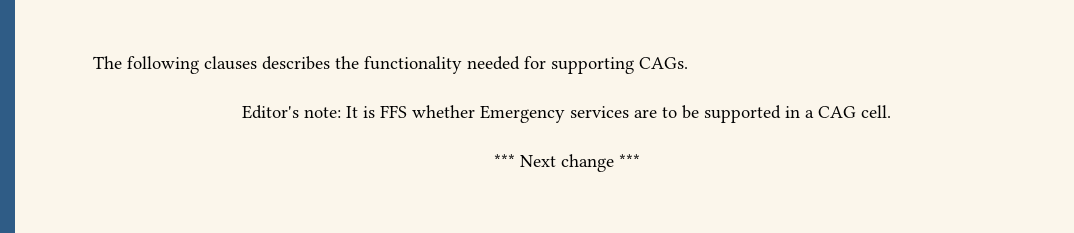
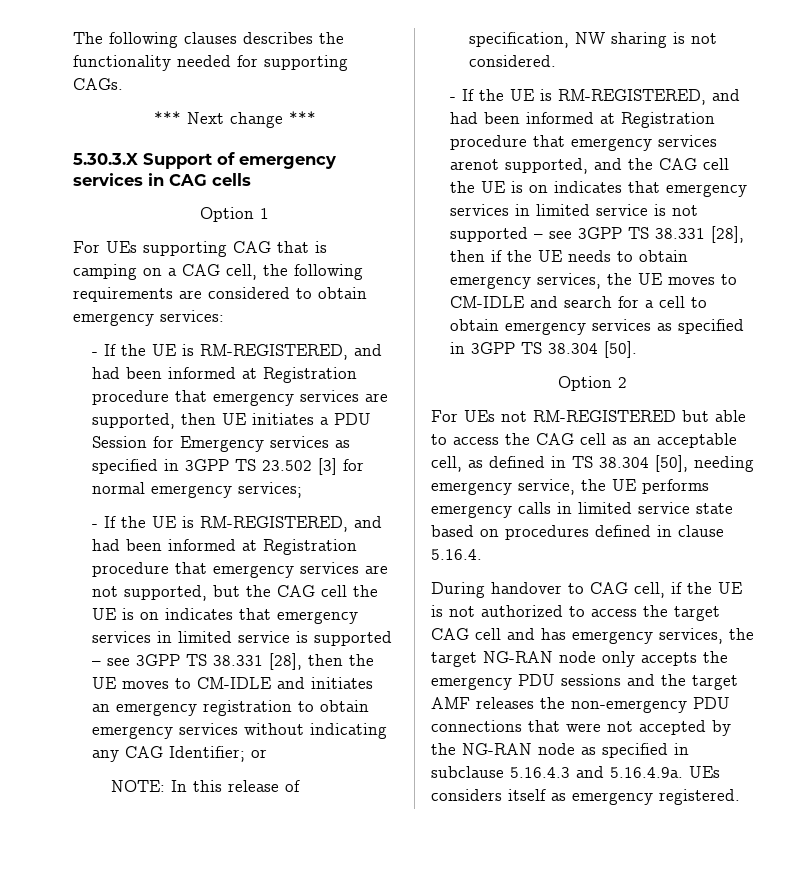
[242,105,891,123] [493,154,640,172] Editor's note: It is FFS whether Emergency services are to be supported in a CAG cell. // *** Next change *** -> [153,111,316,128] [73,152,336,169] [73,173,251,186] [200,207,269,222] [73,241,327,257] [73,264,363,280] [73,287,367,302] [73,310,224,326] [91,344,382,360] [91,367,357,383] [91,390,388,406] [91,413,371,429] [91,436,350,452] [91,458,364,475] [91,482,302,498] [91,516,382,532] [91,539,357,555] [91,562,388,578] [91,585,378,601] [91,608,358,624] [91,631,392,646] [91,653,374,670] [91,677,373,689] [91,700,369,716] [91,723,387,739] [91,746,267,762] [110,780,300,792] [468,32,717,48] [468,55,556,67] [449,89,740,105] [449,112,715,128] [449,135,717,151] [449,158,729,174] [449,181,747,197] [449,204,698,216] [449,226,744,243] [449,250,688,262] [449,273,737,289] [449,296,707,308] [449,319,744,335] [449,341,637,358] [558,376,627,391] [431,410,746,422] [431,433,737,448] [431,455,754,472] [431,479,709,495] [431,502,733,518] [431,525,724,540] [431,549,482,560] [431,582,742,598] [431,605,720,621] [431,628,754,644] [431,651,728,667] [431,674,738,690] [431,697,730,713] [431,720,731,736] [431,743,689,758] [431,766,720,778] [431,789,740,805] *** Next change *** // 5.30.3.X Support of emergency services in CAG cells // Option 1 // For UEs supporting CAG that is camping on a CAG cell, the following requirements are considered to obtain emergency services: // - If the UE is RM-REGISTERED, and had been informed at Registration procedure that emergency services are supported, then UE initiates a PDU Session for Emergency services as specified in 3GPP TS 23.502 [3] for normal emergency services; // - If the UE is RM-REGISTERED, and had been informed at Registration procedure that emergency services are not supported, but the CAG cell the UE is on indicates that emergency services in limited service is supported – see 3GPP TS 38.331 [28], then the UE moves to CM-IDLE and initiates an emergency registration to obtain emergency services without indicating any CAG Identifier; or // NOTE: In this release of specification, NW sharing is not considered. // - If the UE is RM-REGISTERED, and had been informed at Registration procedure that emergency services arenot supported, and the CAG cell the UE is on indicates that emergency services in limited service is not supported – see 3GPP TS 38.331 [28], then if the UE needs to obtain emergency services, the UE moves to CM-IDLE and search for a cell to obtain emergency services as specified in 3GPP TS 38.304 [50]. // Option 2 // For UEs not RM-REGISTERED but able to access the CAG cell as an acceptable cell, as defined in TS 38.304 [50], needing emergency service, the UE performs emergency calls in limited service state based on procedures defined in clause 5.16.4. // During handover to CAG cell, if the UE is not authorized to access the target CAG cell and has emergency services, the target NG-RAN node only accepts the emergency PDU sessions and the target AMF releases the non-emergency PDU connections that were not accepted by the NG-RAN node as specified in subclause 5.16.4.3 and 5.16.4.9a. UEs considers itself as emergency registered.

